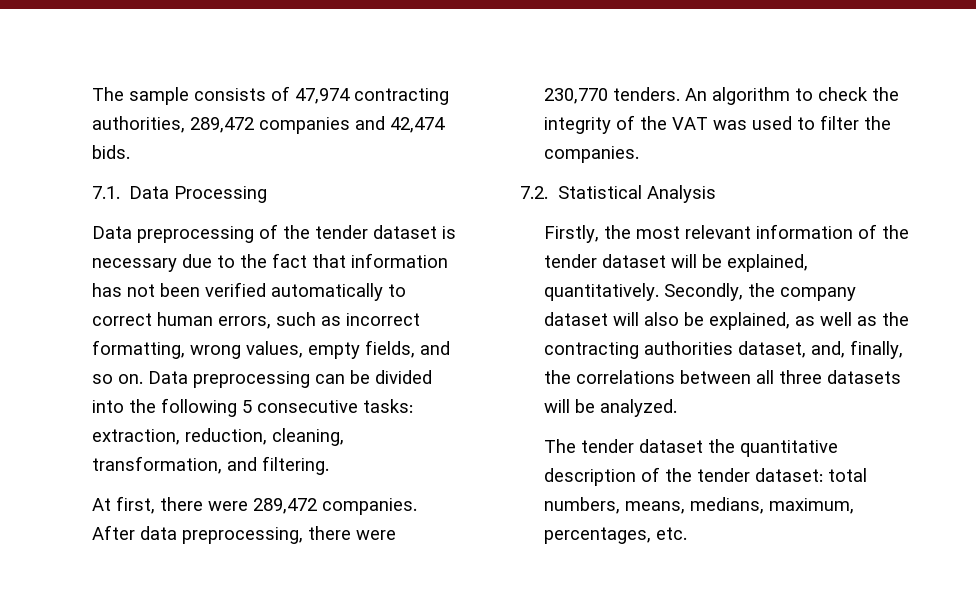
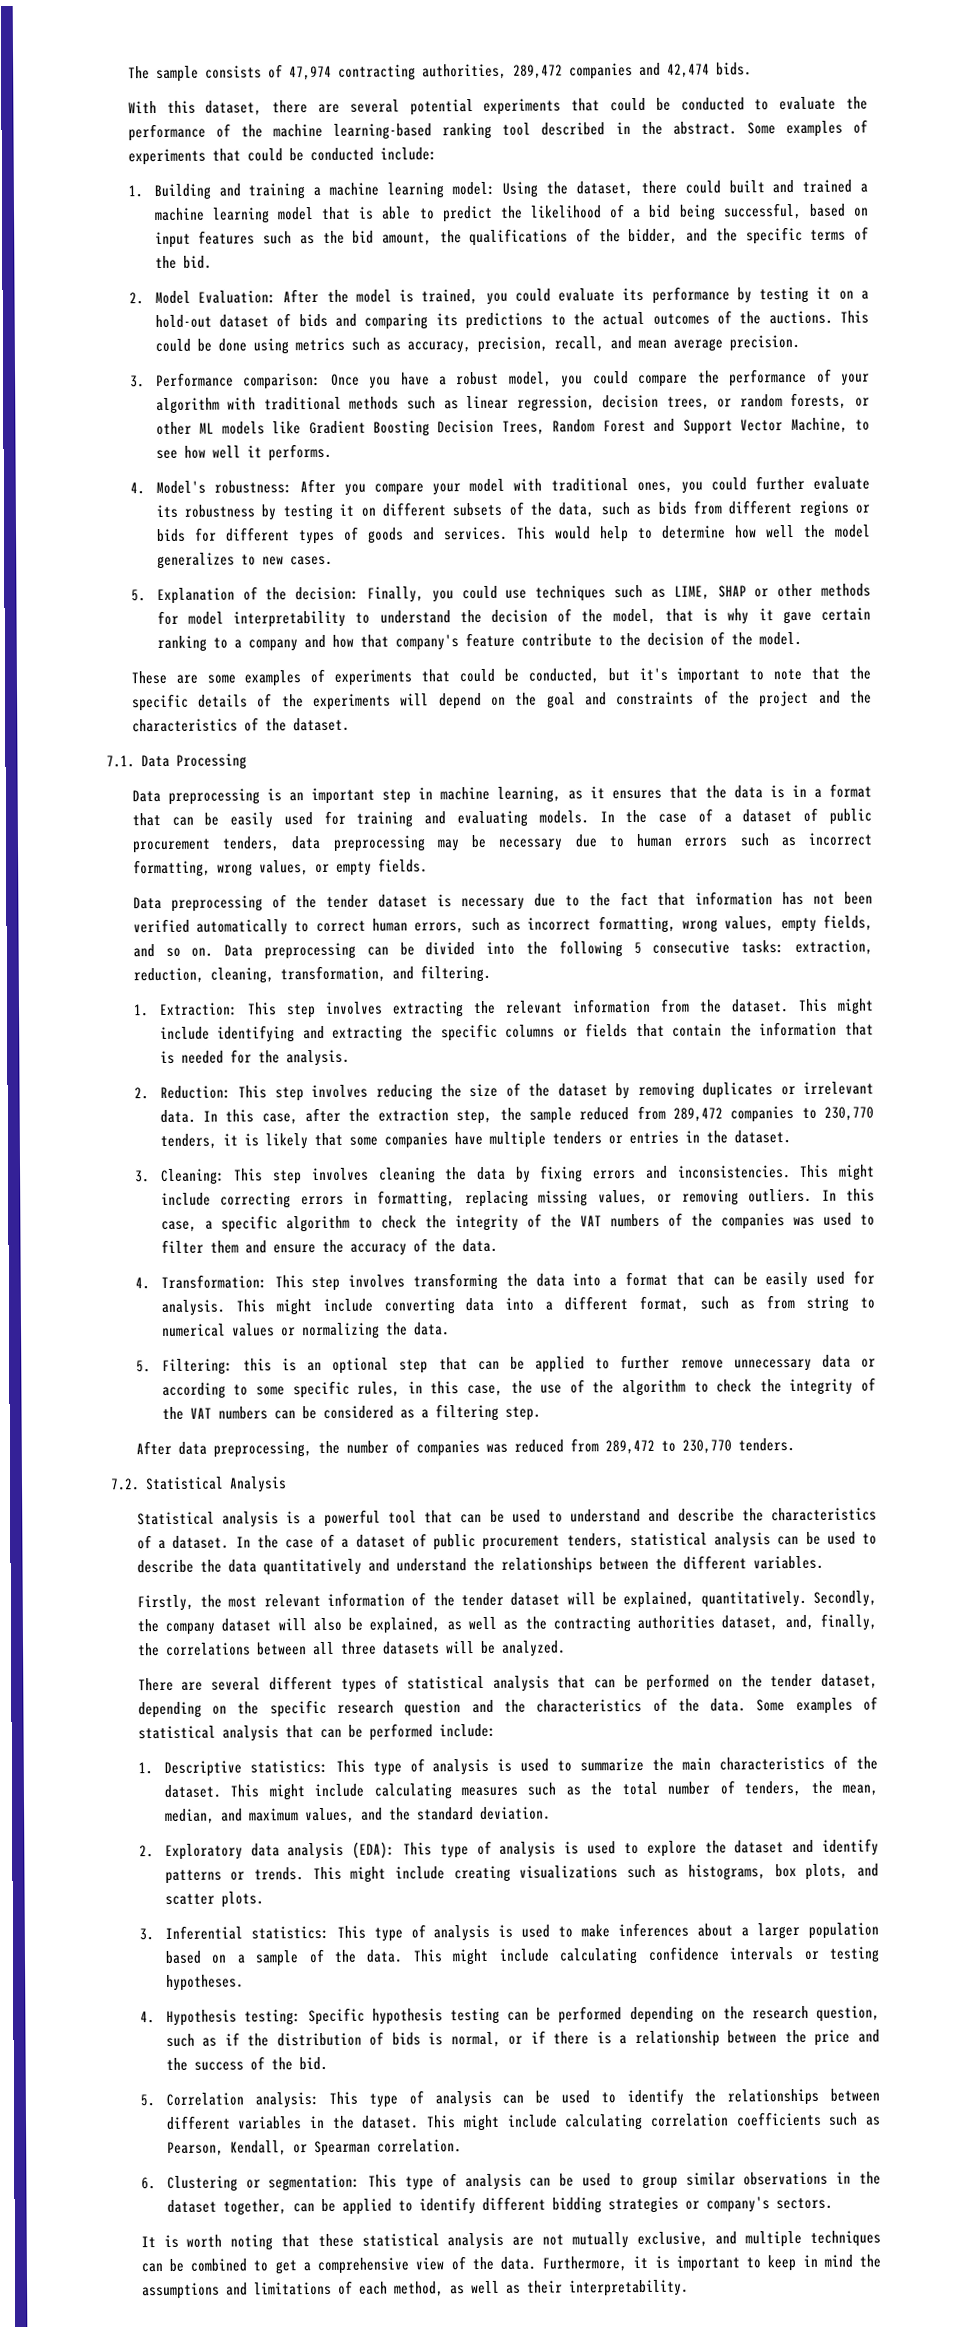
[91,186,268,203] 7.1. Data Processing -> [127,96,869,116] [127,119,868,142] [127,147,437,166] [127,179,868,201] [153,202,869,224] [154,226,869,249] [154,255,212,270] [128,286,869,305] [154,310,870,330] [154,334,800,355] [129,368,870,390] [155,392,870,415] [155,417,870,437] [155,443,332,462] [129,475,870,496] [155,500,871,521] [156,524,871,545] [156,552,333,570] [130,583,871,605] [156,607,871,628] [156,631,802,653] [130,666,871,687] [131,690,872,712] [131,717,350,733] [105,753,248,770] [131,783,873,805] [131,807,872,829] [131,832,874,854] [132,858,428,878] With this dataset, there are several potential experiments that could be conducted to evaluate the performance of the machine learning-based ranking tool described in the abstract. Some examples of experiments that could be conducted include: // 1. Building and training a machine learning model: Using the dataset, there could built and trained a machine learning model that is able to predict the likelihood of a bid being successful, based on input features such as the bid amount, the qualifications of the bidder, and the specific terms of the bid. // 2. Model Evaluation: After the model is trained, you could evaluate its performance by testing it on a hold-out dataset of bids and comparing its predictions to the actual outcomes of the auctions. This could be done using metrics such as accuracy, precision, recall, and mean average precision. // 3. Performance comparison: Once you have a robust model, you could compare the performance of your algorithm with traditional methods such as linear regression, decision trees, or random forests, or other ML models like Gradient Boosting Decision Trees, Random Forest and Support Vector Machine, to see how well it performs. // 4. Model's robustness: After you compare your model with traditional ones, you could further evaluate its robustness by testing it on different subsets of the data, such as bids from different regions or bids for different types of goods and services. This would help to determine how well the model generalizes to new cases. // 5. Explanation of the decision: Finally, you could use techniques such as LIME, SHAP or other methods for model interpretability to understand the decision of the model, that is why it gave certain ranking to a company and how that company's feature contribute to the decision of the model. // These are some examples of experiments that could be conducted, but it's important to note that the specific details of the experiments will depend on the goal and constraints of the project and the characteristics of the dataset. // 7.1. Data Processing // Data preprocessing is an important step in machine learning, as it ensures that the data is in a format that can be easily used for training and evaluating models. In the case of a dataset of public procurement tenders, data preprocessing may be necessary due to human errors such as incorrect formatting, wrong values, or empty fields.
[91,496,417,515] [91,525,396,544] [543,87,899,105] [543,115,891,134] [543,146,639,163] [520,185,716,203] At first, there were 289,472 companies. After data preprocessing, there were 230,770 tenders. An algorithm to check the integrity of the VAT was used to filter the companies. // 7.2. Statistical Analysis -> [132,998,874,1019] [159,1021,874,1043] [159,1049,350,1067] [133,1081,874,1102] [159,1105,875,1125] [159,1130,791,1150] [134,1164,876,1186] [160,1188,876,1209] [160,1212,876,1233] [160,1238,498,1256] [134,1270,875,1292] [160,1295,875,1316] [161,1322,450,1340] [135,1354,877,1375] [161,1377,877,1399] [161,1403,541,1422] [135,1438,795,1458] [109,1476,288,1493] [136,1507,877,1528] [136,1531,878,1551] [136,1555,824,1576] 1. Extraction: This step involves extracting the relevant information from the dataset. This might include identifying and extracting the specific columns or fields that contain the information that is needed for the analysis. // 2. Reduction: This step involves reducing the size of the dataset by removing duplicates or irrelevant data. In this case, after the extraction step, the sample reduced from 289,472 companies to 230,770 tenders, it is likely that some companies have multiple tenders or entries in the dataset. // 3. Cleaning: This step involves cleaning the data by fixing errors and inconsistencies. This might include correcting errors in formatting, replacing missing values, or removing outliers. In this case, a specific algorithm to check the integrity of the VAT numbers of the companies was used to filter them and ensure the accuracy of the data. // 4. Transformation: This step involves transforming the data into a format that can be easily used for analysis. This might include converting data into a different format, such as from string to numerical values or normalizing the data. // 5. Filtering: this is an optional step that can be applied to further remove unnecessary data or according to some specific rules, in this case, the use of the algorithm to check the integrity of the VAT numbers can be considered as a filtering step. // After data preprocessing, the number of companies was reduced from 289,472 to 230,770 tenders. // 7.2. Statistical Analysis // Statistical analysis is a powerful tool that can be used to understand and describe the characteristics of a dataset. In the case of a dataset of public procurement tenders, statistical analysis can be used to describe the data quantitatively and understand the relationships between the different variables.
[543,439,838,457] [543,467,867,486] [543,497,854,514] [543,527,687,544] The tender dataset the quantitative description of the tender dataset: total numbers, means, medians, maximum, percentages, etc. -> [137,1673,879,1693] [137,1696,879,1719] [137,1723,496,1742] [137,1755,878,1777] [163,1780,878,1801] [164,1806,551,1824] [138,1838,879,1860] [164,1863,879,1884] [164,1891,264,1908] [138,1922,879,1942] [164,1946,880,1967] [165,1974,244,1991] [139,2005,880,2026] [165,2029,880,2048] [165,2056,328,2071] [139,2088,881,2109] [165,2111,881,2132] [166,2139,462,2157] [140,2171,881,2192] [166,2196,833,2216] [140,2230,882,2251] [140,2254,881,2275] [141,2279,689,2300] There are several different types of statistical analysis that can be performed on the tender dataset, depending on the specific research question and the characteristics of the data. Some examples of statistical analysis that can be performed include: // 1. Descriptive statistics: This type of analysis is used to summarize the main characteristics of the dataset. This might include calculating measures such as the total number of tenders, the mean, median, and maximum values, and the standard deviation. // 2. Exploratory data analysis (EDA): This type of analysis is used to explore the dataset and identify patterns or trends. This might include creating visualizations such as histograms, box plots, and scatter plots. // 3. Inferential statistics: This type of analysis is used to make inferences about a larger population based on a sample of the data. This might include calculating confidence intervals or testing hypotheses. // 4. Hypothesis testing: Specific hypothesis testing can be performed depending on the research question, such as if the distribution of bids is normal, or if there is a relationship between the price and the success of the bid. // 5. Correlation analysis: This type of analysis can be used to identify the relationships between different variables in the dataset. This might include calculating correlation coefficients such as Pearson, Kendall, or Spearman correlation. // 6. Clustering or segmentation: This type of analysis can be used to group similar observations in the dataset together, can be applied to identify different bidding strategies or company's sectors. // It is worth noting that these statistical analysis are not mutually exclusive, and multiple techniques can be combined to get a comprehensive view of the data. Furthermore, it is important to keep in mind the assumptions and limitations of each method, as well as their interpretability.

